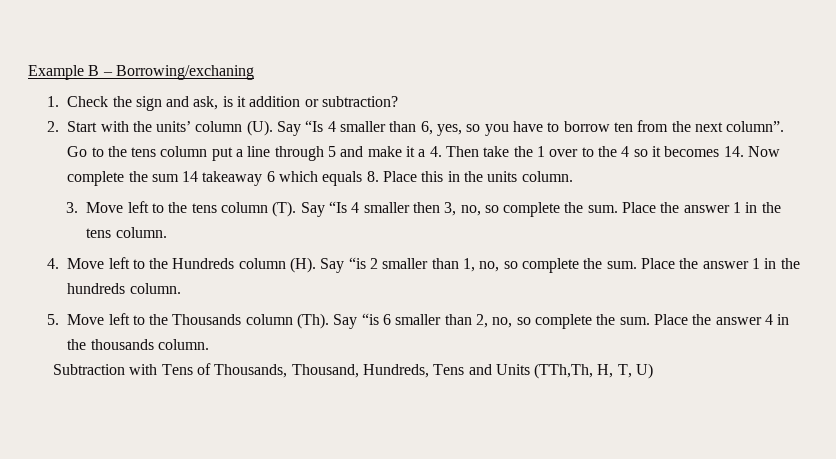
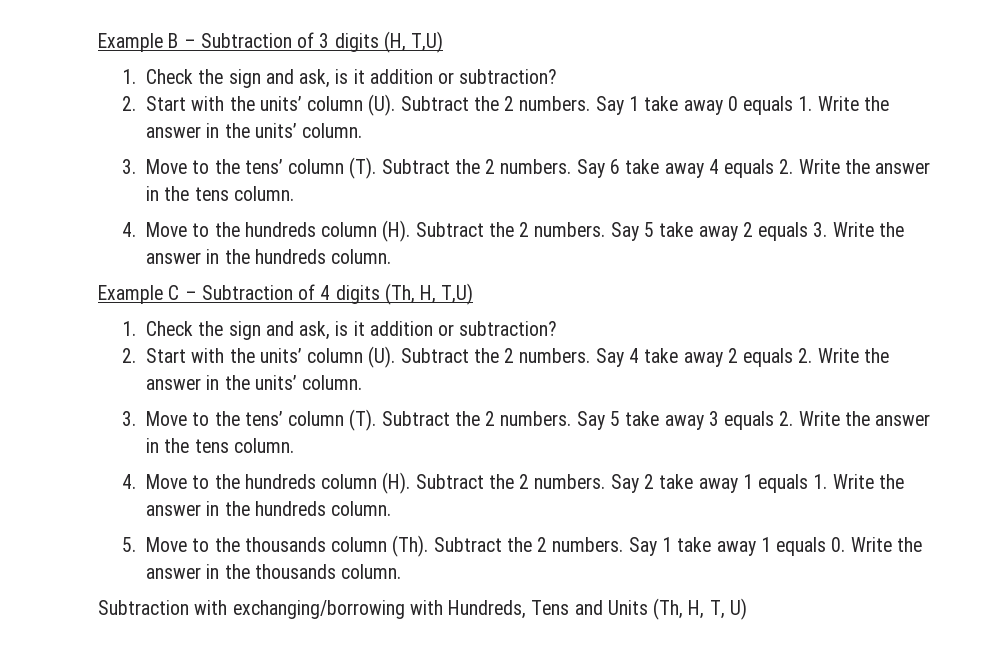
[115,65,254,80] Borrowing/exchaning -> [200,31,444,53] Subtraction of 3 digits (H, T,U)
[277,120,785,136] [67,146,780,161] [67,171,573,186] [66,201,781,217] [86,227,167,238] [47,257,760,273] Say “Is 4 smaller than 6, yes, so you have to borrow ten from the next column”. Go to the tens column put a line through 5 and make it a 4. Then take the 1 over to the 4 so it becomes 14. Now complete the sum 14 takeaway 6 which equals 8. Place this in the units column. // 3. Move left to the tens column (T). Say “Is 4 smaller then 3, no, so complete the sum. Place the answer 1 in the tens column. // 4. Move left to the Hundreds column (H). Say “is 2 smaller than 1, no, so complete the sum. Place the answer 1 -> [400,96,889,115] [146,123,363,138] [122,157,931,179] [146,186,294,201] [122,220,904,242] [146,249,392,264] [98,283,474,305] [122,321,558,340] [122,346,889,368] [146,375,363,390] [122,409,931,431] [146,438,294,453] [122,472,904,494] [146,504,202,516] Subtract the 2 numbers. Say 1 take away 0 equals 1. Write the answer in the units’ column. // 3. Move to the tens’ column (T). Subtract the 2 numbers. Say 6 take away 4 equals 2. Write the answer in the tens column. // 4. Move to the hundreds column (H). Subtract the 2 numbers. Say 5 take away 2 equals 3. Write the answer in the hundreds column. // Example C – Subtraction of 4 digits (Th, H, T,U) // 1. Check the sign and ask, is it addition or subtraction? // 2. Start with the units’ column (U). Subtract the 2 numbers. Say 4 take away 2 equals 2. Write the answer in the units’ column. // 3. Move to the tens’ column (T). Subtract the 2 numbers. Say 5 take away 3 equals 2. Write the answer in the tens column. // 4. Move to the hundreds column (H). Subtract the 2 numbers. Say 2 take away 1 equals 1. Write the answer
[108,313,242,325] left to the Thousands -> [192,537,326,552] to the thousands
[333,313,773,329] Say “is 6 smaller than 2, no, so complete the sum. Place the answer 4 -> [433,537,922,556] [146,567,202,579] Subtract the 2 numbers. Say 1 take away 1 equals 0. Write the answer
[161,363,359,378] Tens of Thousands, Thousand, -> [232,600,443,619] exchanging/borrowing with
[534,363,594,379] (TTh,Th, -> [653,598,684,620] (Th,

